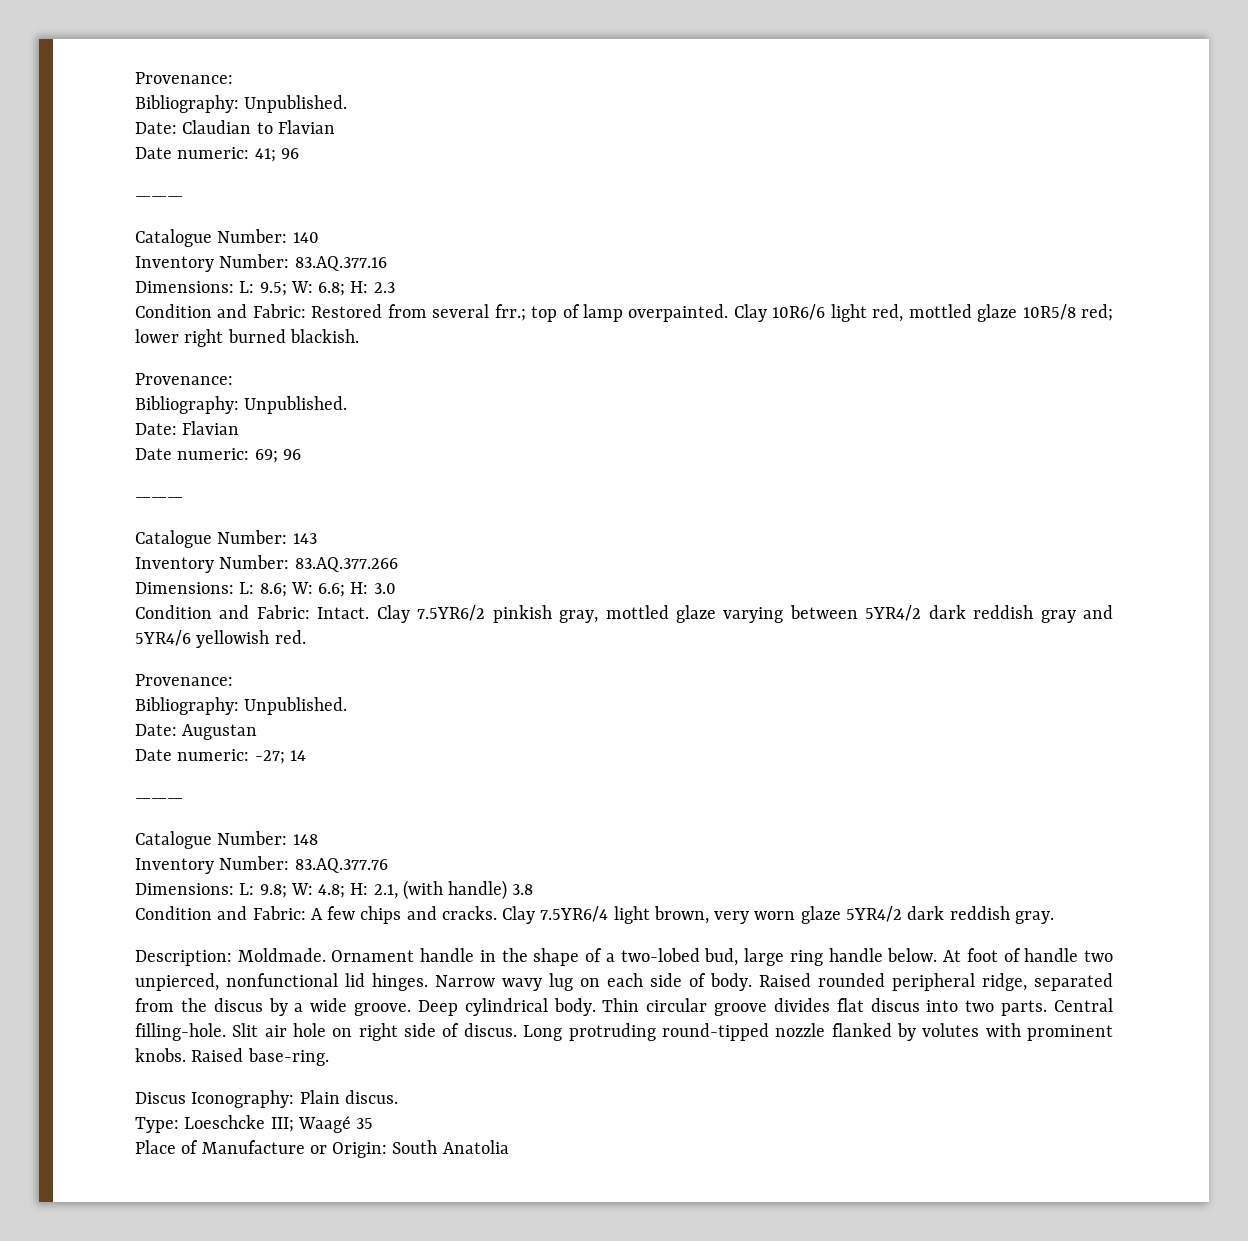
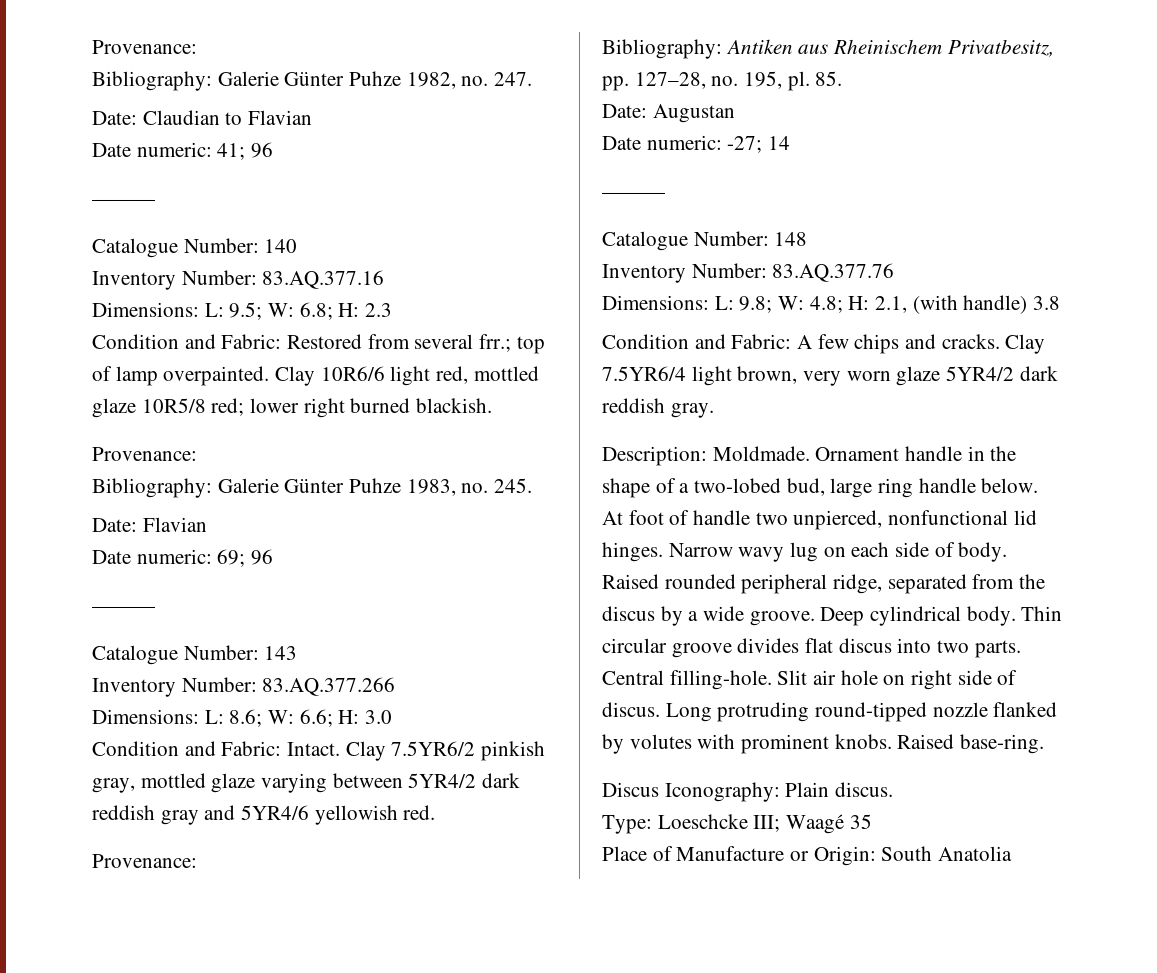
[135,72,233,84] [135,95,348,113] Provenance: // Bibliography: Unpublished. -> [92,40,197,54] [92,71,533,91] Provenance: // Bibliography: Galerie Günter Puhze 1982, no. 247.
[244,396,348,414] Unpublished. -> [217,478,533,496] Galerie Günter Puhze 1983, no. 245.
[244,697,348,715] Unpublished. -> [725,39,1054,57] [602,71,843,91] Antiken aus Rheinischem Privatbesitz, pp. 127–28, no. 195, pl. 85.

